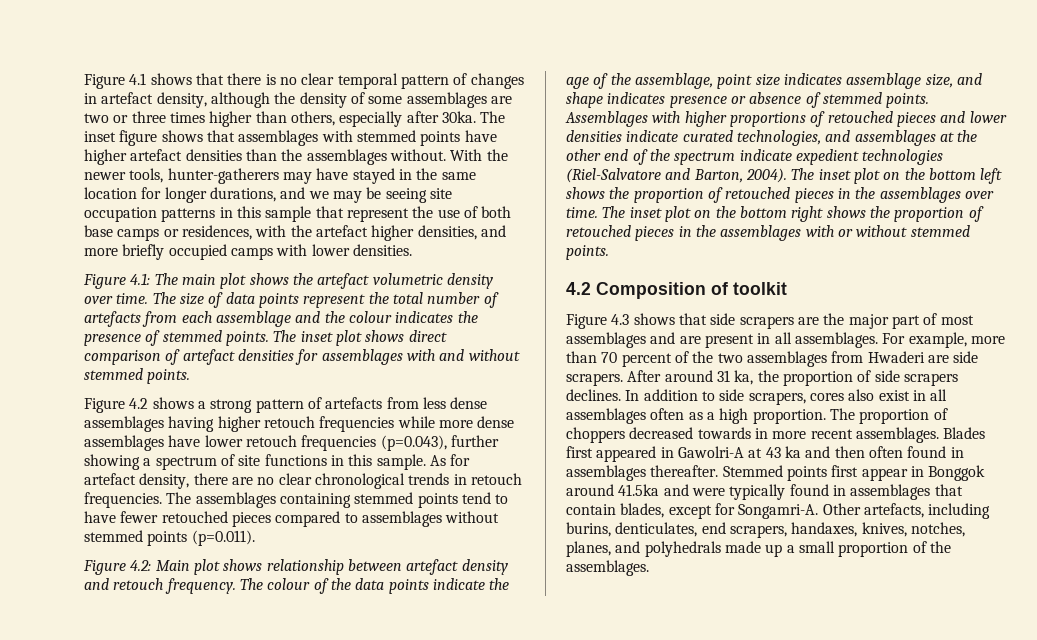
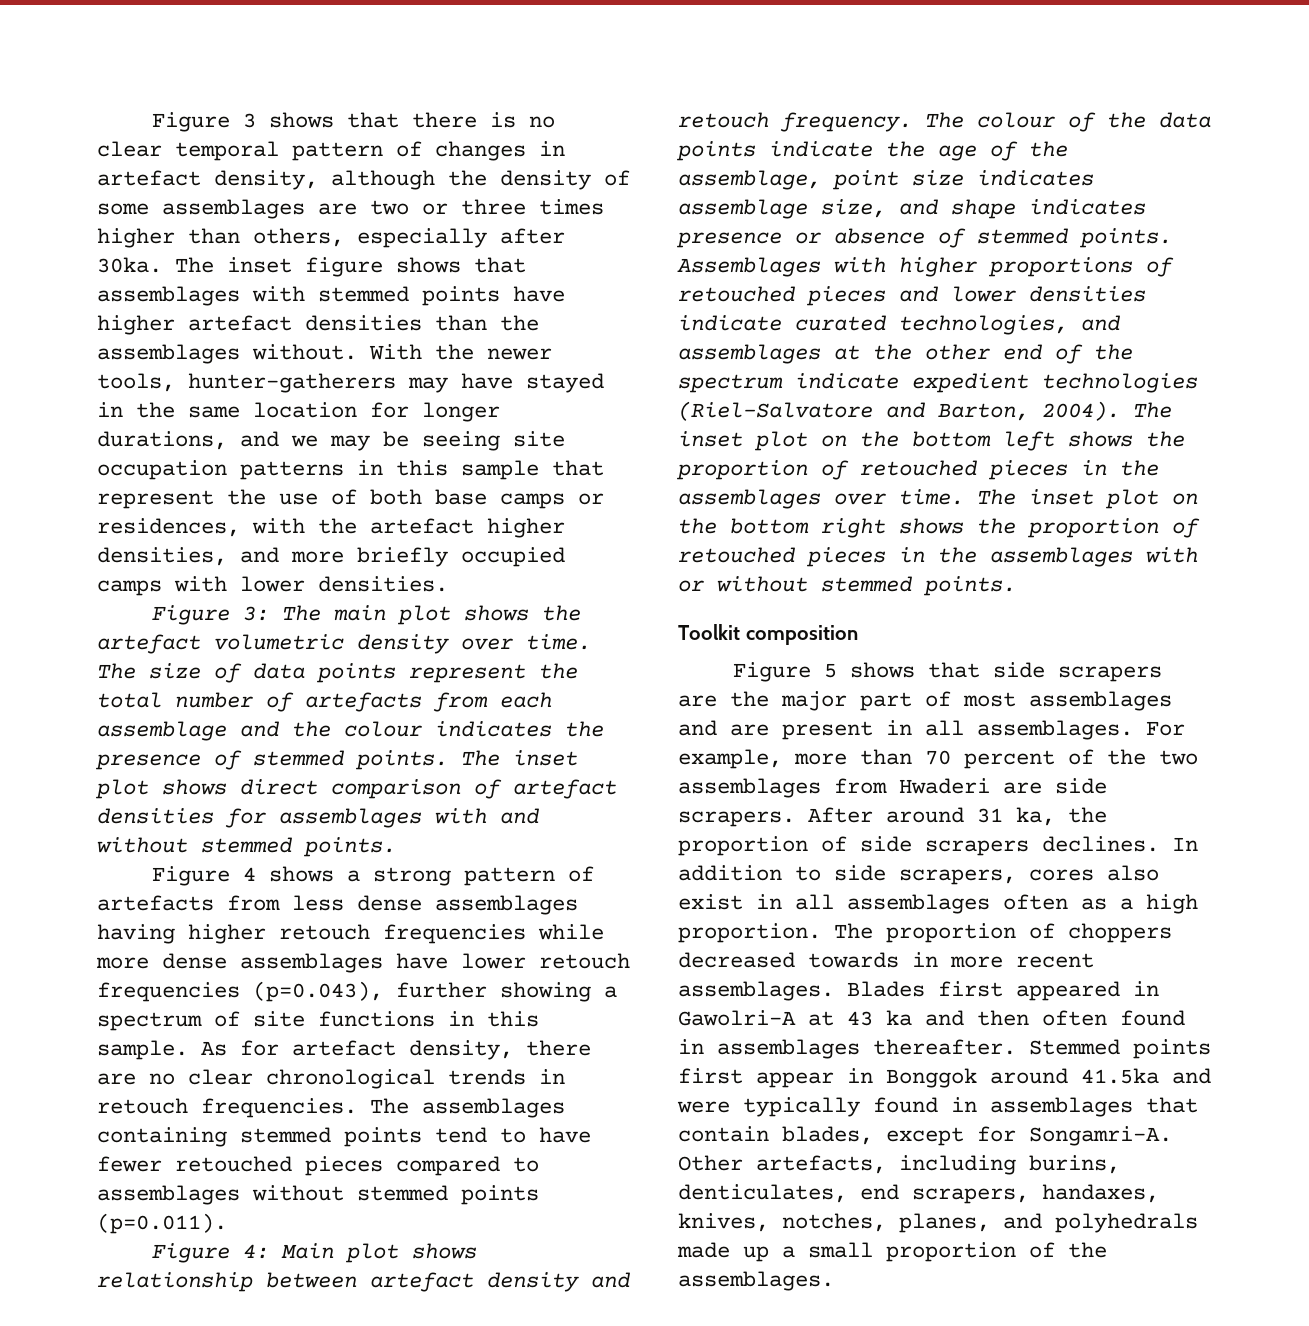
[84,73,147,89] Figure 4.1 -> [151,112,256,132] Figure 3
[130,273,151,285] 4.1: -> [242,606,269,621] 3:
[129,398,149,409] 4.2 -> [242,867,256,881] 4
[130,560,152,571] 4.2: -> [242,1244,269,1259] 4:
[566,282,787,299] [566,314,630,329] 4.2 Composition of toolkit // Figure 4.3 -> [678,624,858,645] [732,662,837,682] Toolkit composition // Figure 5

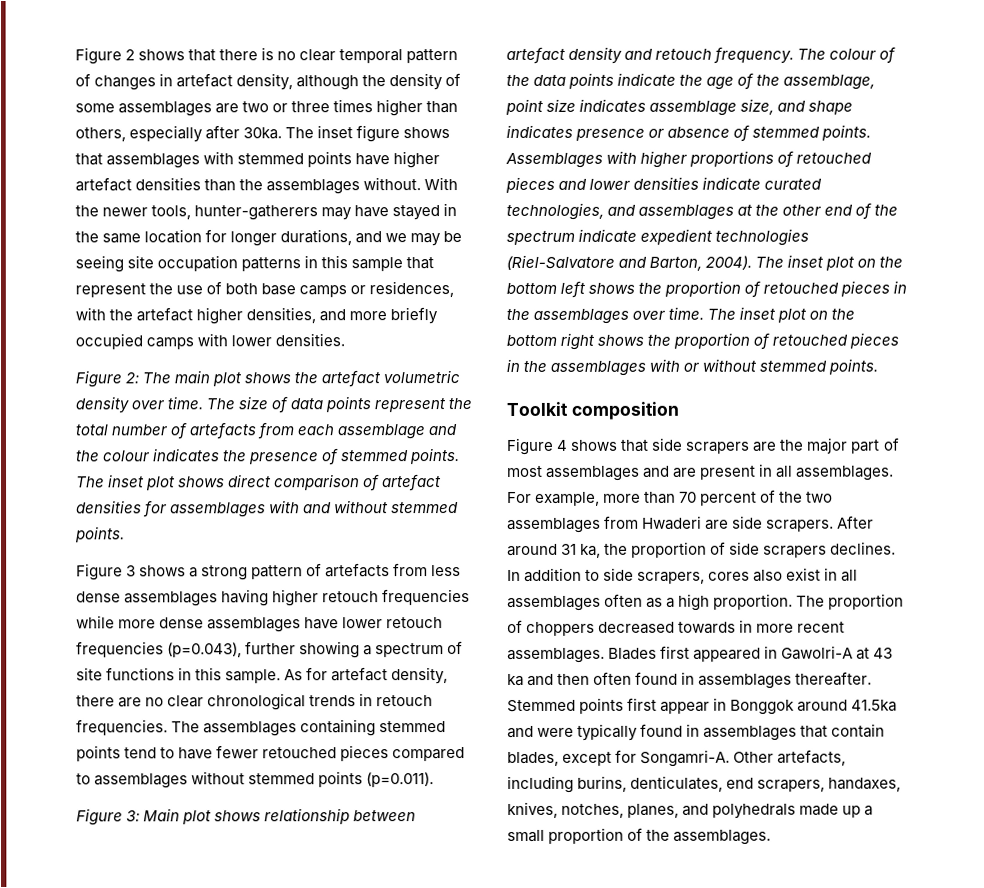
[151,112,256,132] Figure 3 -> [75,47,136,65] Figure 2
[242,606,269,621] 3: -> [125,372,140,384] 2:
[242,867,256,881] 4 -> [126,565,137,577] 3
[242,1244,269,1259] 4: -> [126,810,141,822] 3:
[823,663,837,678] 5 -> [556,439,569,451] 4

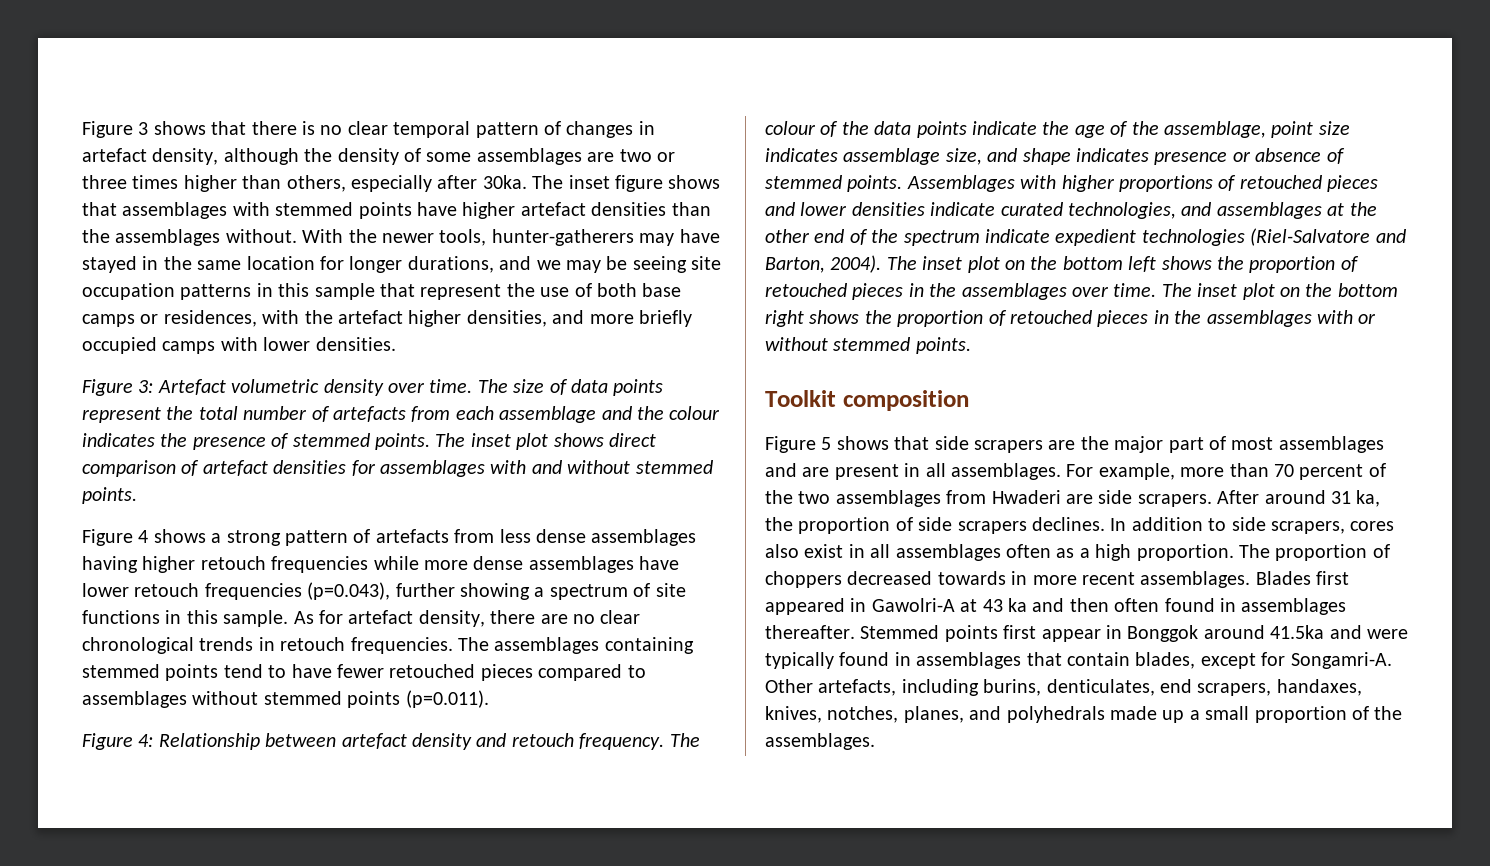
[75,47,136,65] Figure 2 -> [82,121,149,138] Figure 3
[125,370,382,388] 2: The main plot shows the artefact -> [138,379,226,395] 3: Artefact
[126,565,137,577] 3 -> [138,530,149,543] 4
[126,808,351,825] 3: Main plot shows relationship -> [138,733,260,750] 4: Relationship
[556,439,569,451] 4 -> [821,437,832,450] 5

